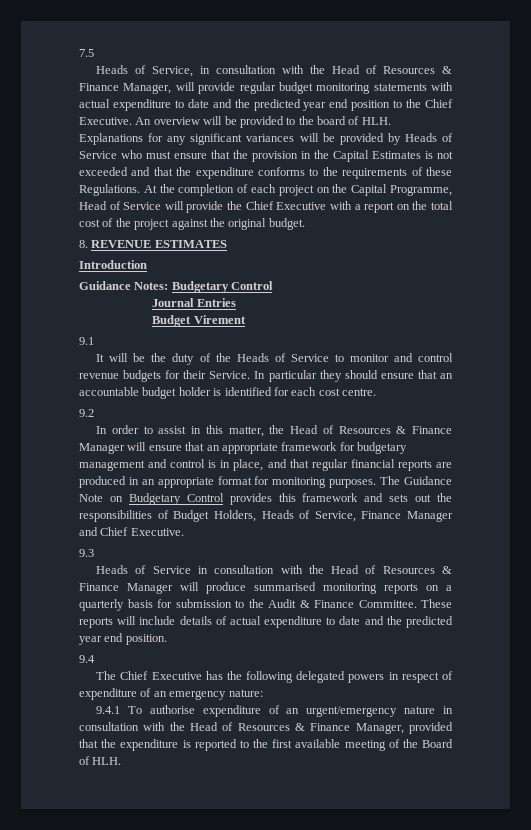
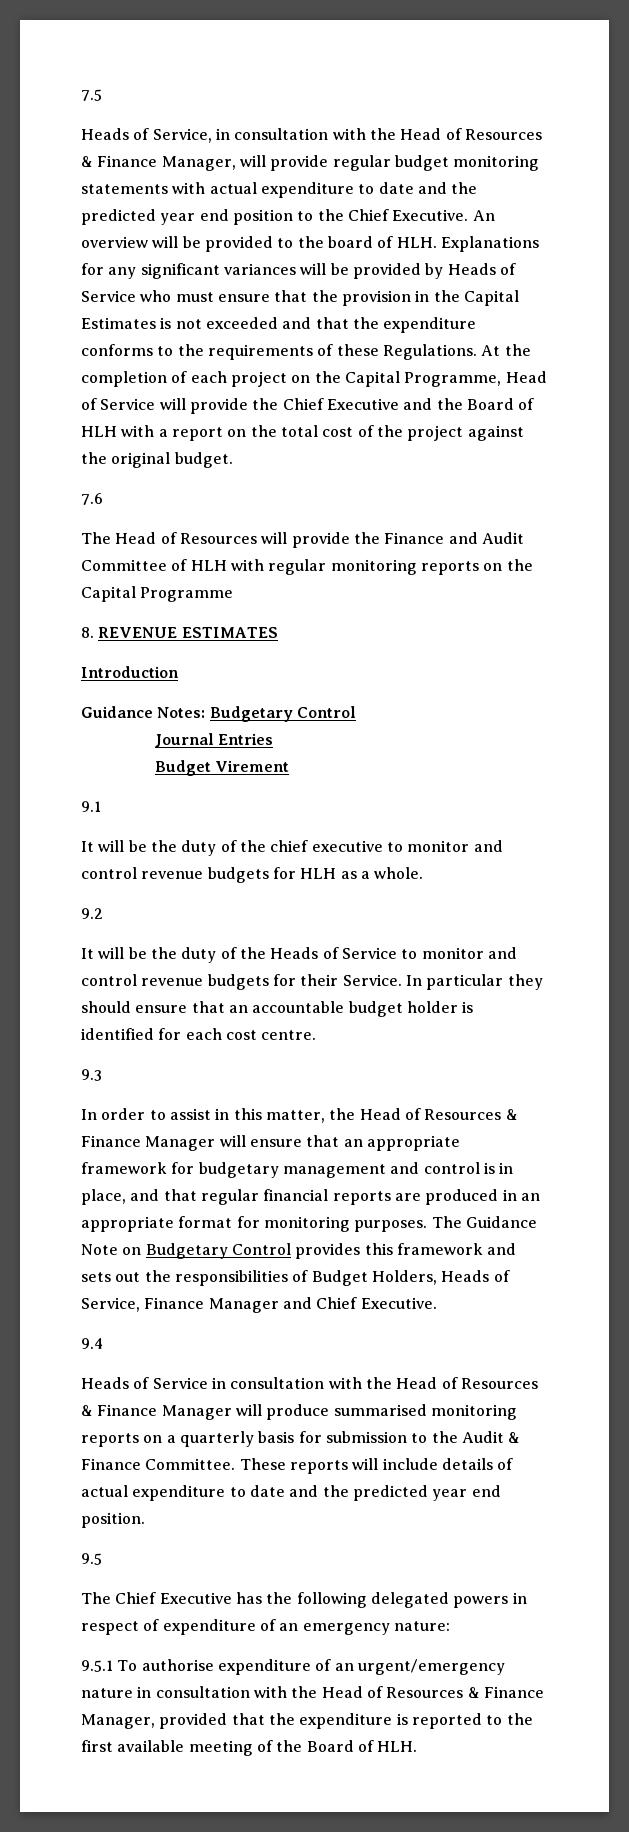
(327, 206) none -> [403,398,535,410] [81,426,117,437] and the Board of HLH
(305, 224) none -> [81,493,103,505] [81,532,524,548] [81,559,533,575] [81,586,234,602] // 7.6 // The Head of Resources will provide the Finance and Audit Committee of HLH with regular monitoring reports on the Capital Programme
(94, 341) none -> [81,840,503,856] [81,867,424,883] [81,908,103,919] // It will be the duty of the chief executive to monitor and control revenue budgets for HLH as a whole. // 9.2
[79,409,94,417] 9.2 -> [81,1069,102,1081] 9.3
[79,549,94,557] 9.3 -> [81,1338,103,1349] 9.4
[79,655,95,663] 9.4 -> [81,1553,102,1565] 9.5
[96,706,121,714] 9.4.1 -> [81,1660,113,1672] 9.5.1

